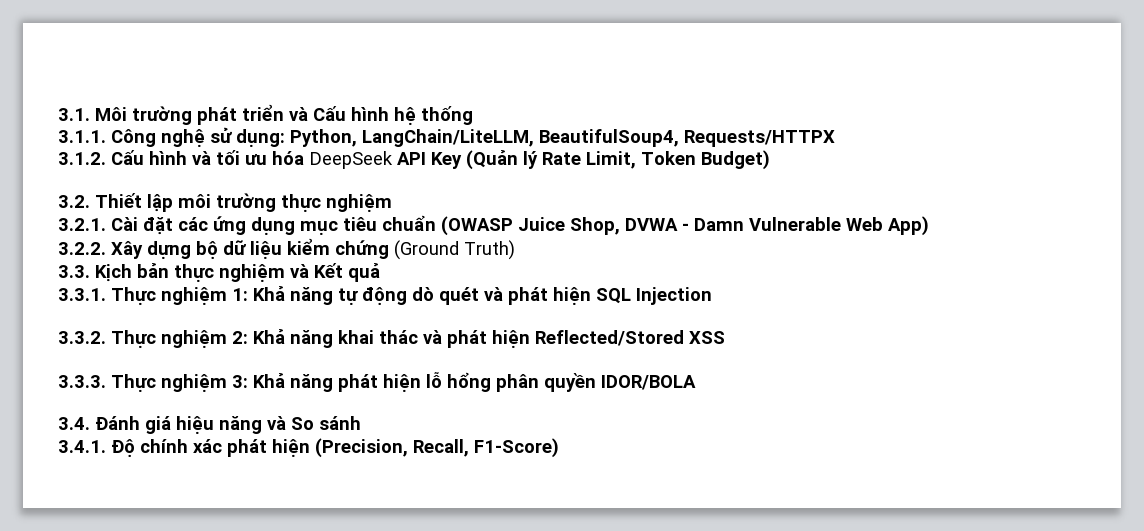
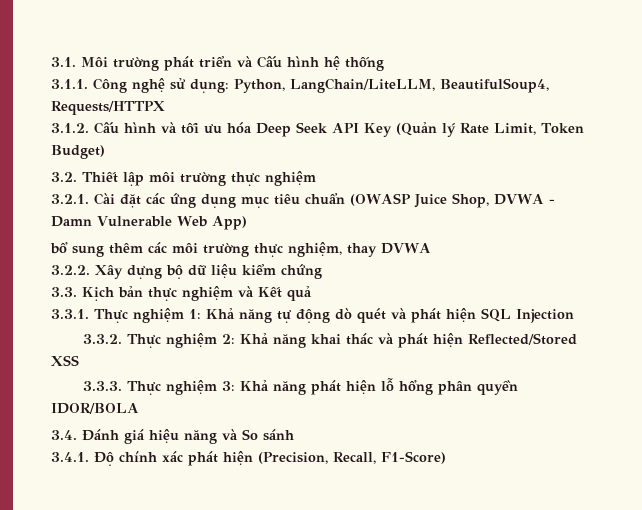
[309,151,393,169] DeepSeek -> [256,122,328,137] Deep Seek
(929, 226) none -> [50,242,431,257] // bổ sung thêm các môi trường thực nghiệm, thay DVWA
[394,240,515,260] (Ground Truth) -> (322, 271) none

